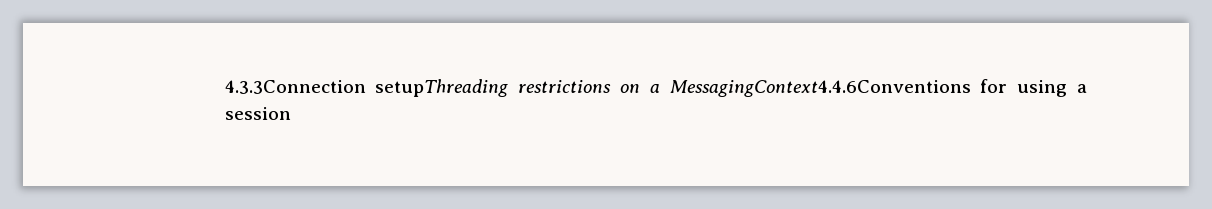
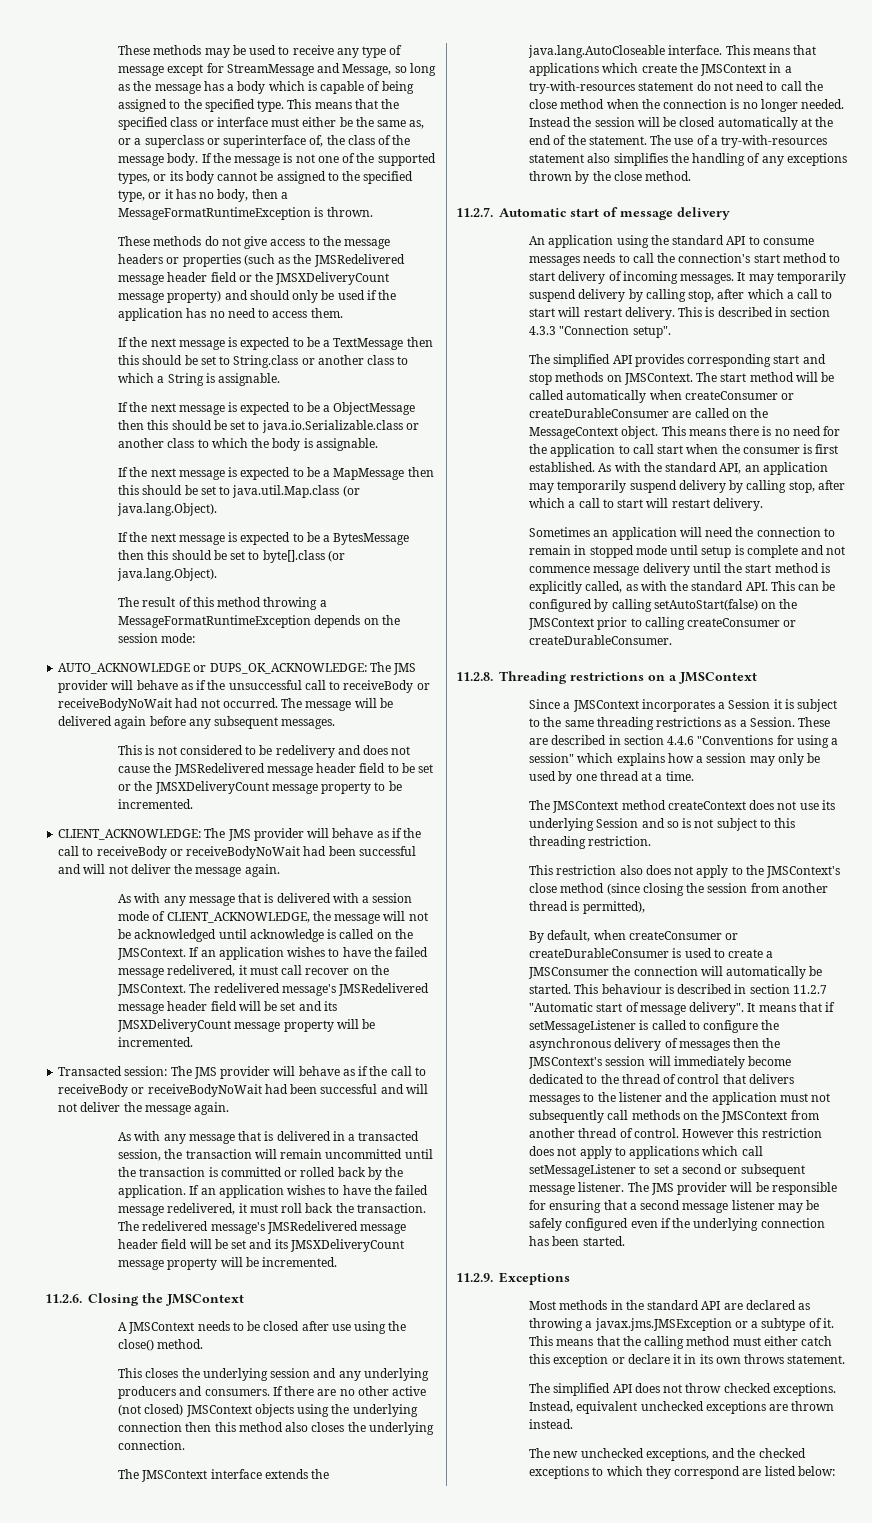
[224,79,1087,97] [224,107,291,120] 4.3.3Connection setupThreading restrictions on a MessagingContext4.4.6Conventions for using a session -> [118,45,403,58] [118,63,436,76] [118,81,414,94] [118,99,400,112] [118,117,425,130] [118,135,411,148] [118,153,436,166] [118,171,414,184] [118,189,288,202] [118,207,373,220] [118,236,391,249] [118,254,405,267] [118,272,390,285] [118,290,397,303] [118,308,343,321] [118,337,433,350] [118,355,409,368] [118,373,281,386] [118,402,416,415] [118,420,419,433] [118,438,378,451] [118,467,434,480] [118,485,360,498] [117,503,218,516] [118,532,410,545] [118,550,345,563] [117,568,218,581] [118,597,327,610] [118,615,400,628] [118,633,196,643] [58,662,417,675] [58,680,430,693] [58,698,393,711] [58,716,336,729] [118,745,411,758] [118,763,434,776] [118,781,402,794] [118,799,194,809] [58,828,422,841] [58,846,416,859] [58,864,280,877] [118,893,413,906] [118,911,428,924] [118,929,413,942] [117,947,429,960] [118,965,389,978] [117,983,430,996] [118,1001,337,1014] [117,1019,376,1032] [118,1037,194,1047] [58,1066,426,1079] [58,1084,428,1097] [58,1102,230,1115] [118,1131,420,1144] [118,1149,433,1161] [118,1167,404,1180] [118,1185,429,1198] [118,1203,426,1216] [118,1221,407,1234] [118,1239,404,1252] [118,1257,338,1270] [45,1293,244,1306] [118,1321,407,1334] [118,1339,204,1351] [118,1368,429,1381] [118,1386,427,1399] [118,1404,418,1417] [118,1422,434,1435] [118,1440,186,1450] [118,1469,330,1482] [528,45,817,58] [529,63,792,76] [529,81,823,94] [529,99,845,112] [529,117,834,130] [529,135,828,148] [529,153,847,166] [529,171,692,184] [456,207,730,220] [529,235,814,248] [529,253,841,266] [529,271,846,284] [529,289,833,302] [529,307,831,320] [529,325,671,338] [529,354,826,367] [529,372,835,385] [529,390,795,403] [529,408,769,418] [529,426,841,439] [529,444,839,457] [529,462,828,475] [529,480,845,493] [529,498,763,511] [529,527,835,540] [529,545,846,558] [529,563,830,576] [529,581,836,594] [529,599,798,612] [528,617,797,630] [529,635,673,645] [456,671,757,684] [529,699,838,712] [529,717,831,730] [529,735,839,748] [529,753,821,766] [529,771,694,784] [529,800,835,813] [529,818,796,831] [529,836,652,849] [529,865,841,878] [529,883,828,896] [529,901,645,914] [529,930,739,943] [529,948,774,958] [528,966,823,979] [529,984,827,994] [529,1002,836,1015] [529,1020,780,1033] [529,1038,781,1051] [528,1056,792,1069] [529,1074,794,1084] [529,1092,831,1105] [529,1110,819,1123] [529,1128,822,1138] [529,1146,763,1159] [529,1164,805,1177] [529,1182,837,1195] [529,1200,820,1213] [529,1218,825,1231] [529,1236,625,1246] [456,1272,570,1285] [529,1300,811,1310] [529,1318,834,1331] [529,1336,833,1349] [529,1354,846,1367] [529,1383,836,1396] [529,1401,835,1414] [529,1419,574,1429] [529,1448,806,1461] [529,1466,835,1479] These methods may be used to receive any type of message except for StreamMessage and Message, so long as the message has a body which is capable of being assigned to the specified type. This means that the specified class or interface must either be the same as, or a superclass or superinterface of, the class of the message body. If the message is not one of the supported types, or its body cannot be assigned to the specified type, or it has no body, then a MessageFormatRuntimeException is thrown. // These methods do not give access to the message headers or properties (such as the JMSRedelivered message header field or the JMSXDeliveryCount message property) and should only be used if the application has no need to access them. // If the next message is expected to be a TextMessage then this should be set to String.class or another class to which a String is assignable. // If the next message is expected to be a ObjectMessage then this should be set to java.io.Serializable.class or another class to which the body is assignable. // If the next message is expected to be a MapMessage then this should be set to java.util.Map.class (or java.lang.Object). // If the next message is expected to be a BytesMessage then this should be set to byte[].class (or java.lang.Object). // The result of this method throwing a MessageFormatRuntimeException depends on the session mode: // AUTO_ACKNOWLEDGE or DUPS_OK_ACKNOWLEDGE: The JMS provider will behave as if the unsuccessful call to receiveBody or receiveBodyNoWait had not occurred. The message will be delivered again before any subsequent messages. // This is not considered to be redelivery and does not cause the JMSRedelivered message header field to be set or the JMSXDeliveryCount message property to be incremented. // CLIENT_ACKNOWLEDGE: The JMS provider will behave as if the call to receiveBody or receiveBodyNoWait had been successful and will not deliver the message again. // As with any message that is delivered with a session mode of CLIENT_ACKNOWLEDGE, the message will not be acknowledged until acknowledge is called on the JMSContext. If an application wishes to have the failed message redelivered, it must call recover on the JMSContext. The redelivered message's JMSRedelivered message header field will be set and its JMSXDeliveryCount message property will be incremented. // Transacted session: The JMS provider will behave as if the call to receiveBody or receiveBodyNoWait had been successful and will not deliver the message again. // As with any message that is delivered in a transacted session, the transaction will remain uncommitted until the transaction is committed or rolled back by the application. If an application wishes to have the failed message redelivered, it must roll back the transaction. The redelivered message's JMSRedelivered message header field will be set and its JMSXDeliveryCount message property will be incremented. // 11.2.6. Closing the JMSContext // A JMSContext needs to be closed after use using the close() method. // This closes the underlying session and any underlying producers and consumers. If there are no other active (not closed) JMSContext objects using the underlying connection then this method also closes the underlying connection. // The JMSContext interface extends the java.lang.AutoCloseable interface. This means that applications which create the JMSContext in a try-with-resources statement do not need to call the close method when the connection is no longer needed. Instead the session will be closed automatically at the end of the statement. The use of a try-with-resources statement also simplifies the handling of any exceptions thrown by the close method. // 11.2.7. Automatic start of message delivery // An application using the standard API to consume messages needs to call the connection's start method to start delivery of incoming messages. It may temporarily suspend delivery by calling stop, after which a call to start will restart delivery. This is described in section 4.3.3 "Connection setup". // The simplified API provides corresponding start and stop methods on JMSContext. The start method will be called automatically when createConsumer or createDurableConsumer are called on the MessageContext object. This means there is no need for the application to call start when the consumer is first established. As with the standard API, an application may temporarily suspend delivery by calling stop, after which a call to start will restart delivery. // Sometimes an application will need the connection to remain in stopped mode until setup is complete and not commence message delivery until the start method is explicitly called, as with the standard API. This can be configured by calling setAutoStart(false) on the JMSContext prior to calling createConsumer or createDurableConsumer. // 11.2.8. Threading restrictions on a JMSContext // Since a JMSContext incorporates a Session it is subject to the same threading restrictions as a Session. These are described in section 4.4.6 "Conventions for using a session" which explains how a session may only be used by one thread at a time. // The JMSContext method createContext does not use its underlying Session and so is not subject to this threading restriction. // This restriction also does not apply to the JMSContext's close method (since closing the session from another thread is permitted), // By default, when createConsumer or createDurableConsumer is used to create a JMSConsumer the connection will automatically be started. This behaviour is described in section 11.2.7 "Automatic start of message delivery". It means that if setMessageListener is called to configure the asynchronous delivery of messages then the JMSContext's session will immediately become dedicated to the thread of control that delivers messages to the listener and the application must not subsequently call methods on the JMSContext from another thread of control. However this restriction does not apply to applications which call setMessageListener to set a second or subsequent message listener. The JMS provider will be responsible for ensuring that a second message listener may be safely configured even if the underlying connection has been started. // 11.2.9. Exceptions // Most methods in the standard API are declared as throwing a javax.jms.JMSException or a subtype of it. This means that the calling method must either catch this exception or declare it in its own throws statement. // The simplified API does not throw checked exceptions. Instead, equivalent unchecked exceptions are thrown instead. // The new unchecked exceptions, and the checked exceptions to which they correspond are listed below:

